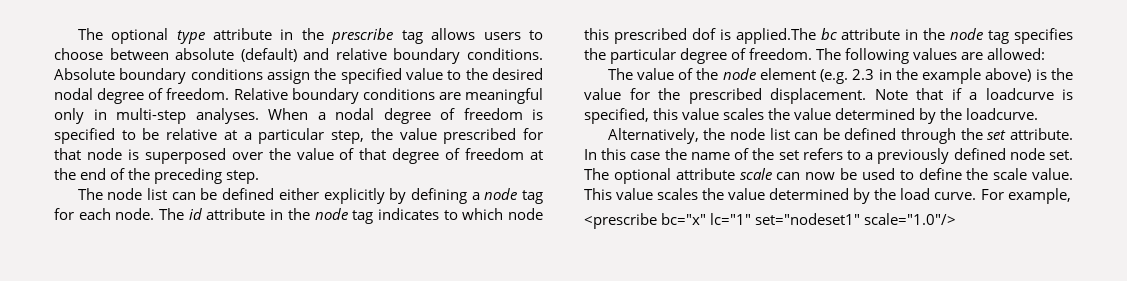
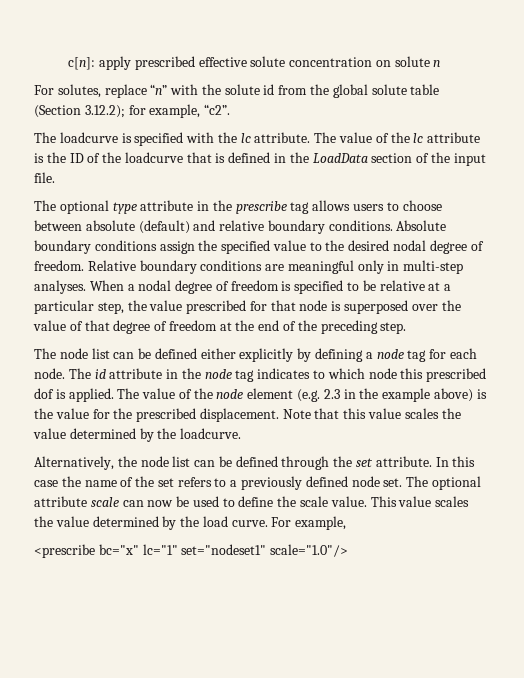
(77, 34) none -> [68,56,441,70] [34,84,440,98] [34,104,231,118] [34,132,481,146] [34,152,486,166] [34,172,55,183] c[n]: apply prescribed effective solute concentration on solute n // For solutes, replace “n” with the solute id from the global solute table (Section 3.12.2); for example, “c2”. // The loadcurve is specified with the lc attribute. The value of the lc attribute is the ID of the loadcurve that is defined in the LoadData section of the input file. //
[735,28,1073,44] [584,48,1046,64] applied.The bc attribute in the node tag specifies the particular degree of freedom. The following values are allowed: // -> [68,388,114,402] applied.
[951,88,1073,100] [584,108,649,124] if a loadcurve is specified, -> (340, 413) none

